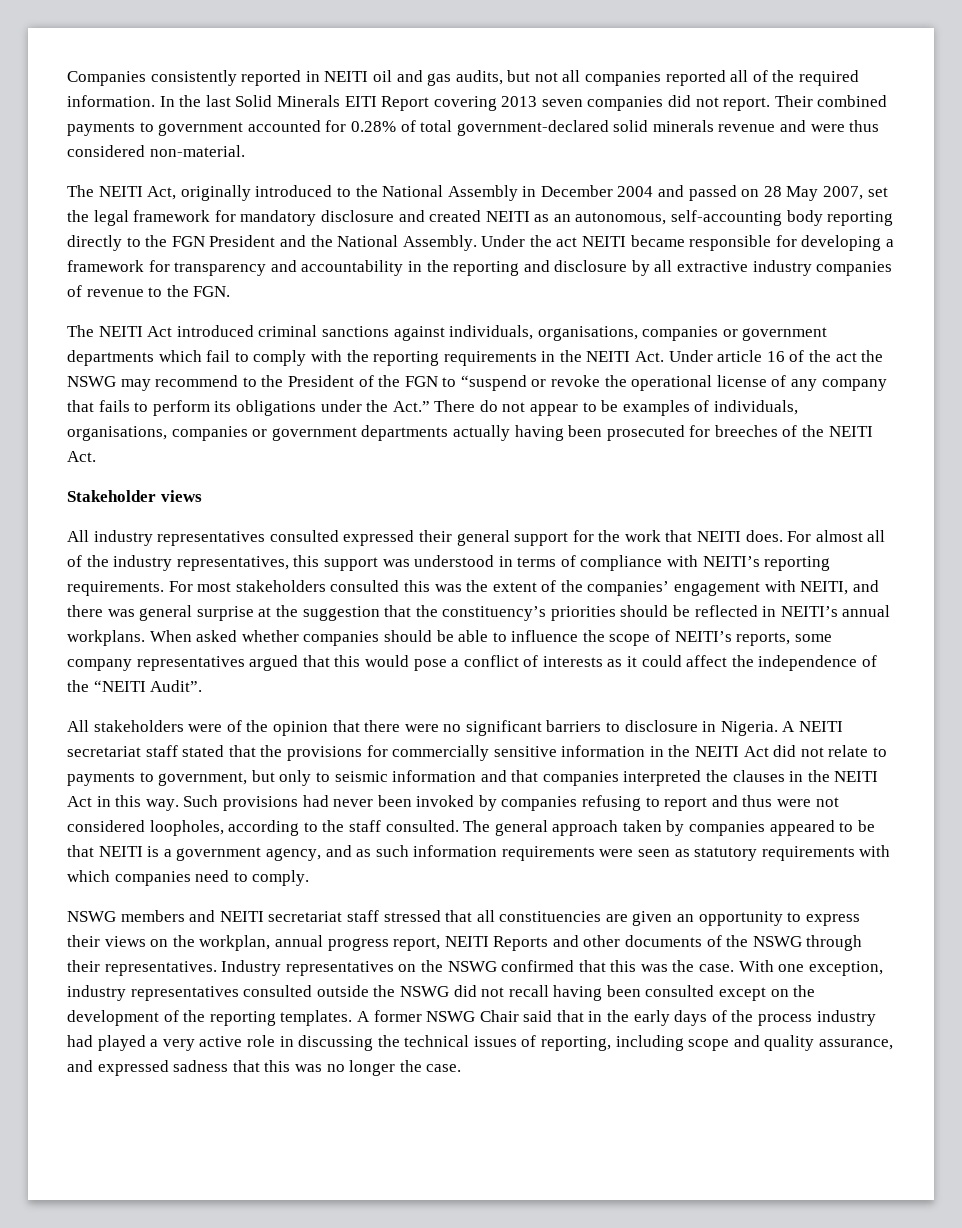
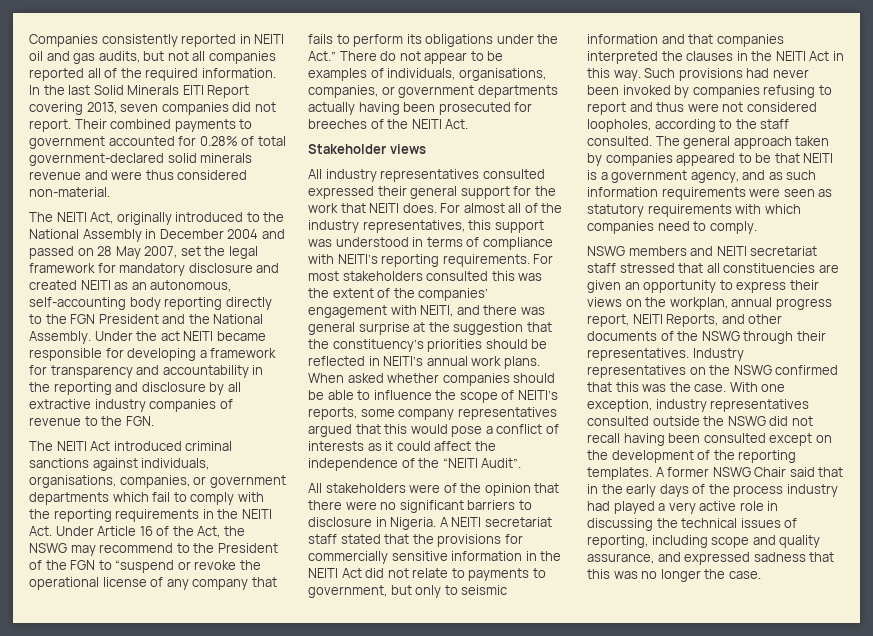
[501,96,538,107] 2013 -> [86,102,117,114] 2013,
[642,326,719,341] companies -> [119,475,190,488] companies,
[717,350,763,362] article -> [97,526,137,536] Article
[835,352,857,362] act -> [197,526,221,538] Act,
[171,426,248,441] companies -> [308,85,378,98] companies,
[67,630,145,646] workplans. -> [471,356,540,369] work plans.
[493,936,549,951] Reports -> [666,314,719,327] Reports,

